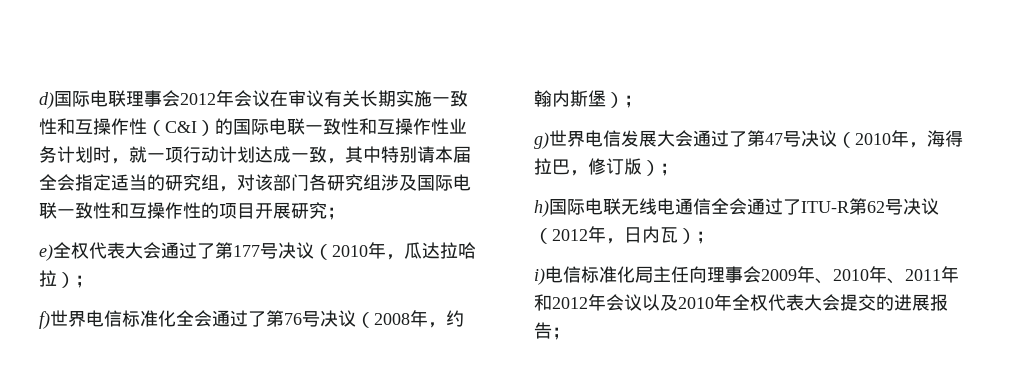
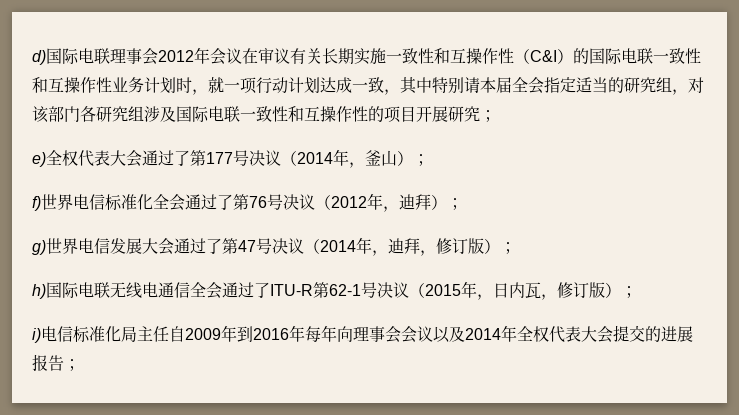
[332,242,476,260] [39,270,57,287] 2010年，瓜达拉哈拉 -> [297,149,397,168] 2014年，釜山
[374,310,464,328] [534,90,606,107] 2008年，约翰内斯堡 -> [331,193,431,212] 2012年，迪拜
[855,130,963,148] [534,158,570,175] 2010年，海得拉巴 -> [320,237,420,256] 2014年，迪拜
[867,198,939,215] [534,228,588,244] 62号决议（2012 -> [329,282,461,298] 62-1号决议（2015
(678, 235) none -> [541,282,605,300] ，修订版
[689,266,959,284] [534,294,606,311] 向理事会2009年、2010年、2011年和2012年 -> [169,325,401,343] 自2009年到2016年每年向理事会
[678,297,714,309] 2010 -> [465,328,501,340] 2014

